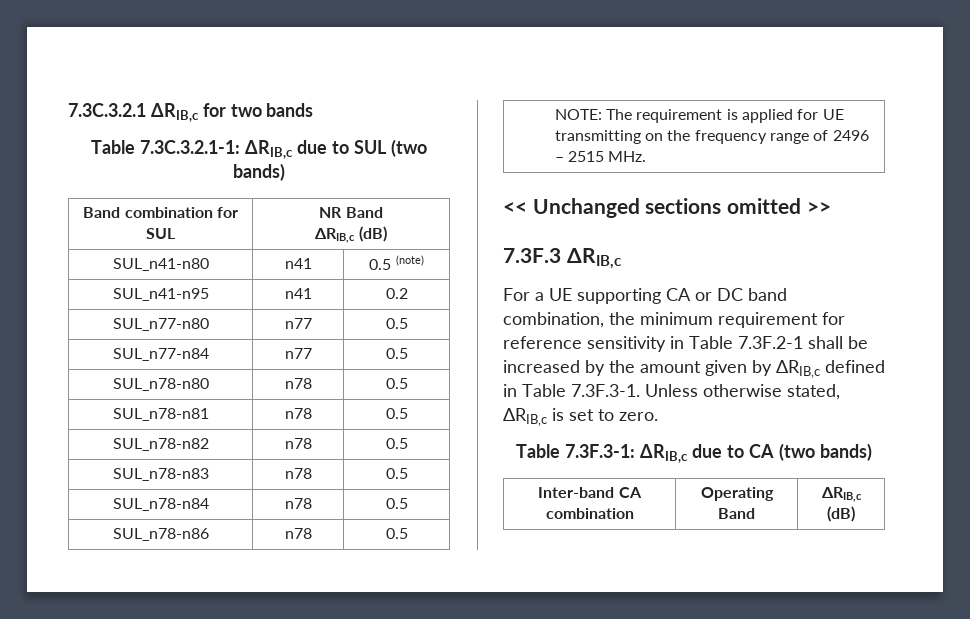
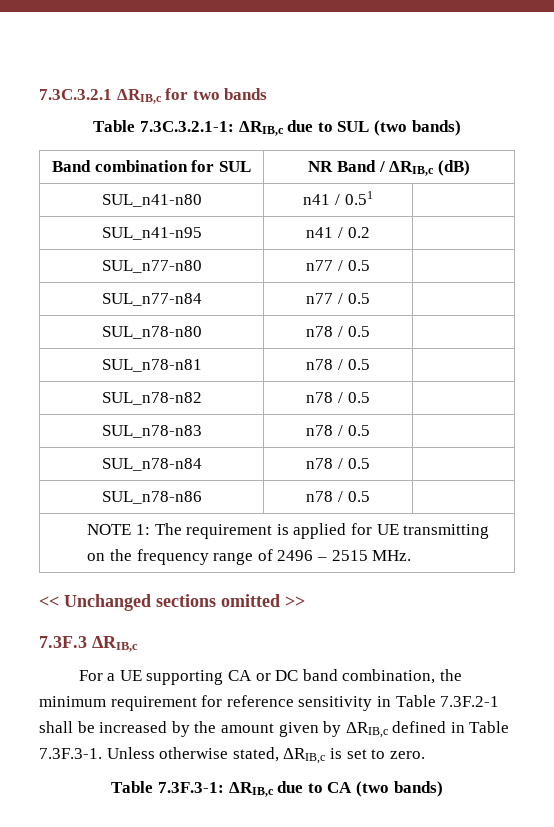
(383, 212) // -> [378,161,385,172] /
[369,255,424,270] | 0.5 (note) -> [335,191,373,205] / 0.51 |
[385,288,408,299] | 0.2 -> [338,227,370,238] / 0.2 |
[385,318,408,329] | 0.5 -> [338,260,370,271] / 0.5 |
[385,348,408,359] | 0.5 -> [338,293,370,304] / 0.5 |
[385,378,408,389] | 0.5 -> [338,326,370,337] / 0.5 |
[385,408,408,419] | 0.5 -> [338,359,370,370] / 0.5 |
[385,438,408,449] | 0.5 -> [338,392,370,403] / 0.5 |
[385,468,408,479] | 0.5 -> [338,425,370,436] / 0.5 |
[385,498,408,509] | 0.5 -> [338,458,370,469] / 0.5 |
[385,528,408,539] [554,109,602,120] | 0.5 // NOTE: -> [338,491,370,502] [87,524,151,535] / 0.5 | // NOTE 1:
[538,487,642,498] [545,508,634,519] [700,487,774,501] [718,508,755,519] [821,487,862,502] [827,506,855,522] // Inter-band CA combination | Operating Band | ΔRIB,c (dB) -> (443, 789) none

